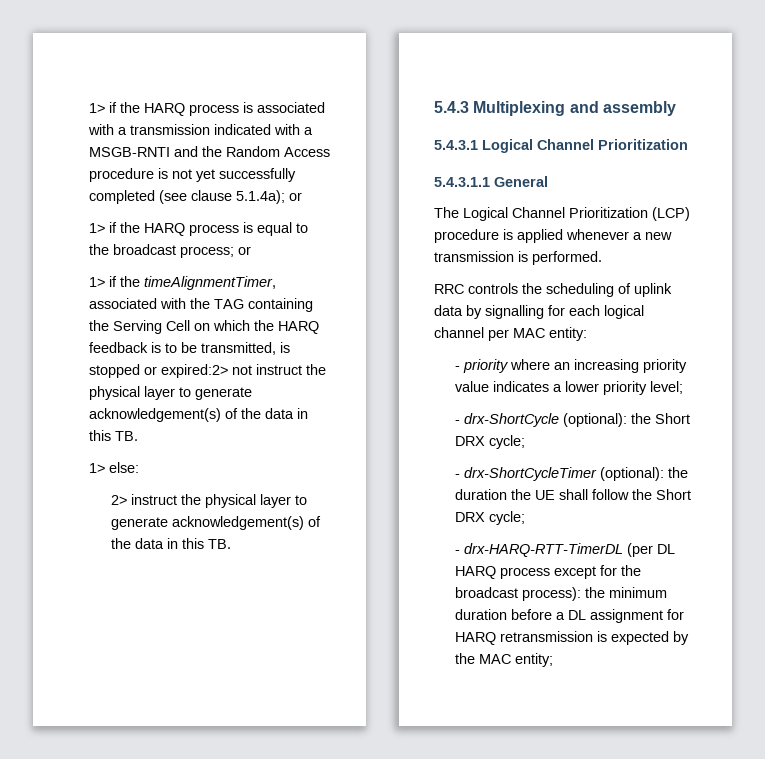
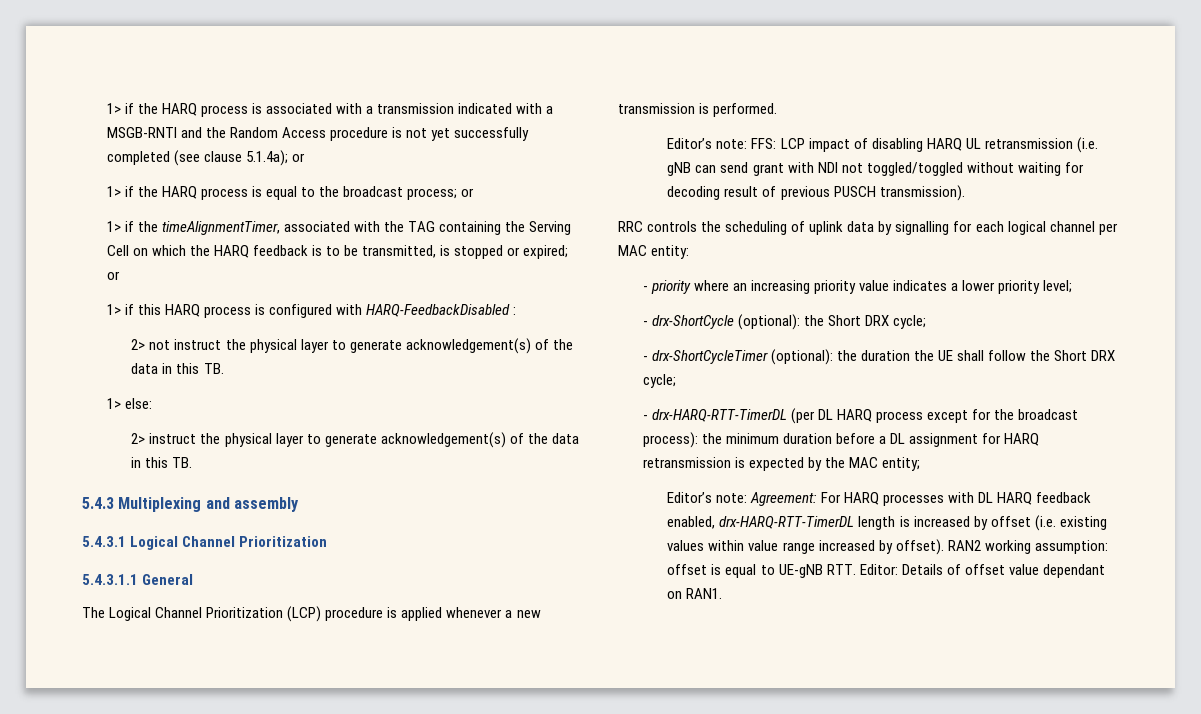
[161,364,229,378] expired:2> -> [523,245,569,259] [106,271,120,280] [106,304,517,318] [131,339,146,350] expired; or // 1> if this HARQ process is configured with HARQ-FeedbackDisabled : // 2>
(602, 258) none -> [667,137,1098,153] [667,162,1084,176] [667,185,965,201] // Editor’s note: FFS: LCP impact of disabling HARQ UL retransmission (i.e. gNB can send grant with NDI not toggled/toggled without waiting for decoding result of previous PUSCH transmission).
(554, 660) none -> [667,492,1091,506] [667,515,1107,531] [667,539,1108,555] [667,564,1105,578] [667,588,723,599] // Editor’s note: Agreement: For HARQ processes with DL HARQ feedback enabled, drx-HARQ-RTT-TimerDL length is increased by offset (i.e. existing values within value range increased by offset). RAN2 working assumption: offset is equal to UE-gNB RTT. Editor: Details of offset value dependant on RAN1.

